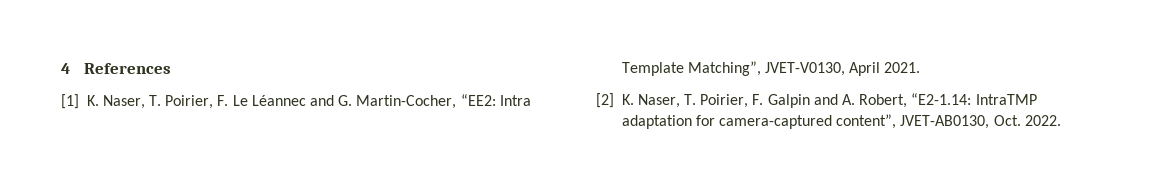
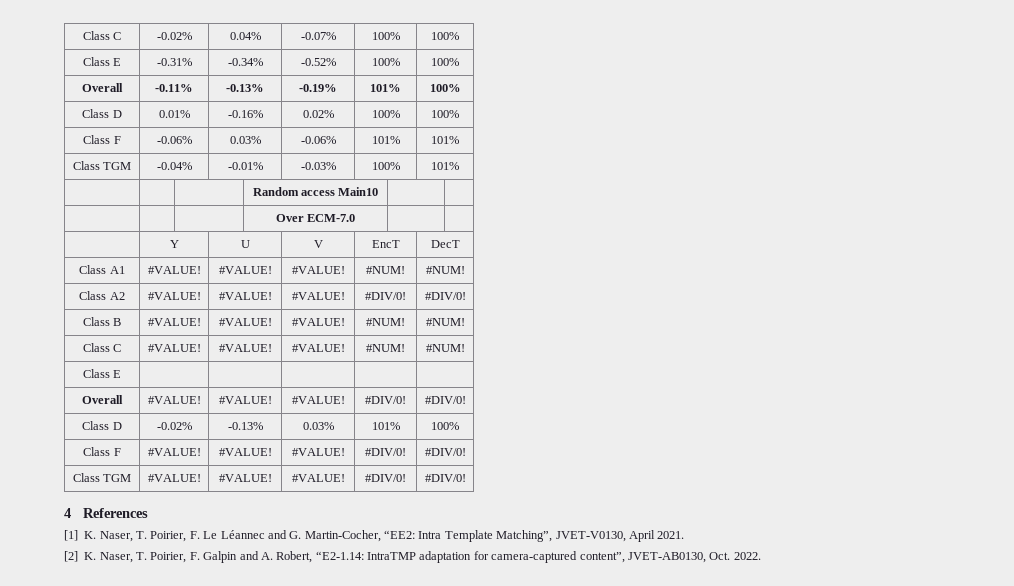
(61, 68) none -> [82,31,122,40] [156,32,192,40] [229,32,261,40] [300,32,336,40] [371,32,400,40] [431,32,459,40] [82,57,122,66] [156,58,192,66] [227,58,263,66] [300,58,336,66] [371,58,400,66] [431,58,459,66] [82,83,123,92] [155,84,193,92] [226,84,264,92] [299,84,337,92] [370,84,401,92] [429,84,461,92] [82,109,122,118] [158,110,190,118] [227,110,263,118] [302,110,334,118] [371,110,400,118] [431,110,459,118] [83,135,121,144] [156,136,192,144] [229,136,261,144] [300,136,336,144] [371,136,400,144] [431,136,459,144] [72,161,132,170] [156,162,192,170] [227,162,263,170] [300,162,336,170] [371,162,400,170] [431,162,459,170] [252,187,379,196] [275,214,356,222] [169,240,179,248] [240,240,250,248] [313,240,323,248] [371,240,400,248] [430,240,460,248] [79,265,125,274] [147,266,201,274] [218,266,272,274] [291,266,345,274] [366,266,405,274] [425,266,465,274] [79,291,125,300] [147,292,201,300] [218,292,272,300] [291,292,345,300] [365,292,406,300] [424,292,466,300] [82,317,122,326] [147,318,201,326] [218,318,272,326] [291,318,345,326] [366,318,405,326] [425,318,465,326] [82,343,122,352] [147,344,201,352] [218,344,272,352] [291,344,345,352] [366,344,405,352] [425,344,465,352] [82,369,122,378] [82,395,123,404] [147,396,201,404] [218,396,272,404] [291,396,345,404] [365,396,406,404] [424,396,466,404] [82,421,122,430] [156,422,192,430] [227,422,263,430] [302,422,334,430] [371,422,400,430] [431,422,459,430] [83,447,121,456] [147,448,201,456] [218,448,272,456] [291,448,345,456] [365,448,406,456] [424,448,466,456] [72,473,132,482] [147,474,201,482] [218,474,272,482] [291,474,345,482] [365,474,406,482] [424,474,466,482] Class C | -0.02% | 0.04% | -0.07% | 100% | 100% // Class E | -0.31% | -0.34% | -0.52% | 100% | 100% // Overall | -0.11% | -0.13% | -0.19% | 101% | 100% // Class D | 0.01% | -0.16% | 0.02% | 100% | 100% // Class F | -0.06% | 0.03% | -0.06% | 101% | 101% // Class TGM | -0.04% | -0.01% | -0.03% | 100% | 101% // | | | Random access Main10 | | // | | | Over ECM-7.0 | | // | Y | U | V | EncT | DecT // Class A1 | #VALUE! | #VALUE! | #VALUE! | #NUM! | #NUM! // Class A2 | #VALUE! | #VALUE! | #VALUE! | #DIV/0! | #DIV/0! // Class B | #VALUE! | #VALUE! | #VALUE! | #NUM! | #NUM! // Class C | #VALUE! | #VALUE! | #VALUE! | #NUM! | #NUM! // Class E | | | | | // Overall | #VALUE! | #VALUE! | #VALUE! | #DIV/0! | #DIV/0! // Class D | -0.02% | -0.13% | 0.03% | 101% | 100% // Class F | #VALUE! | #VALUE! | #VALUE! | #DIV/0! | #DIV/0! // Class TGM | #VALUE! | #VALUE! | #VALUE! | #DIV/0! | #DIV/0! //

